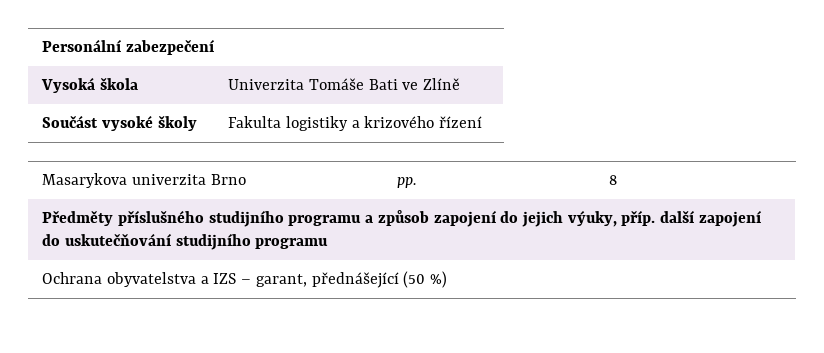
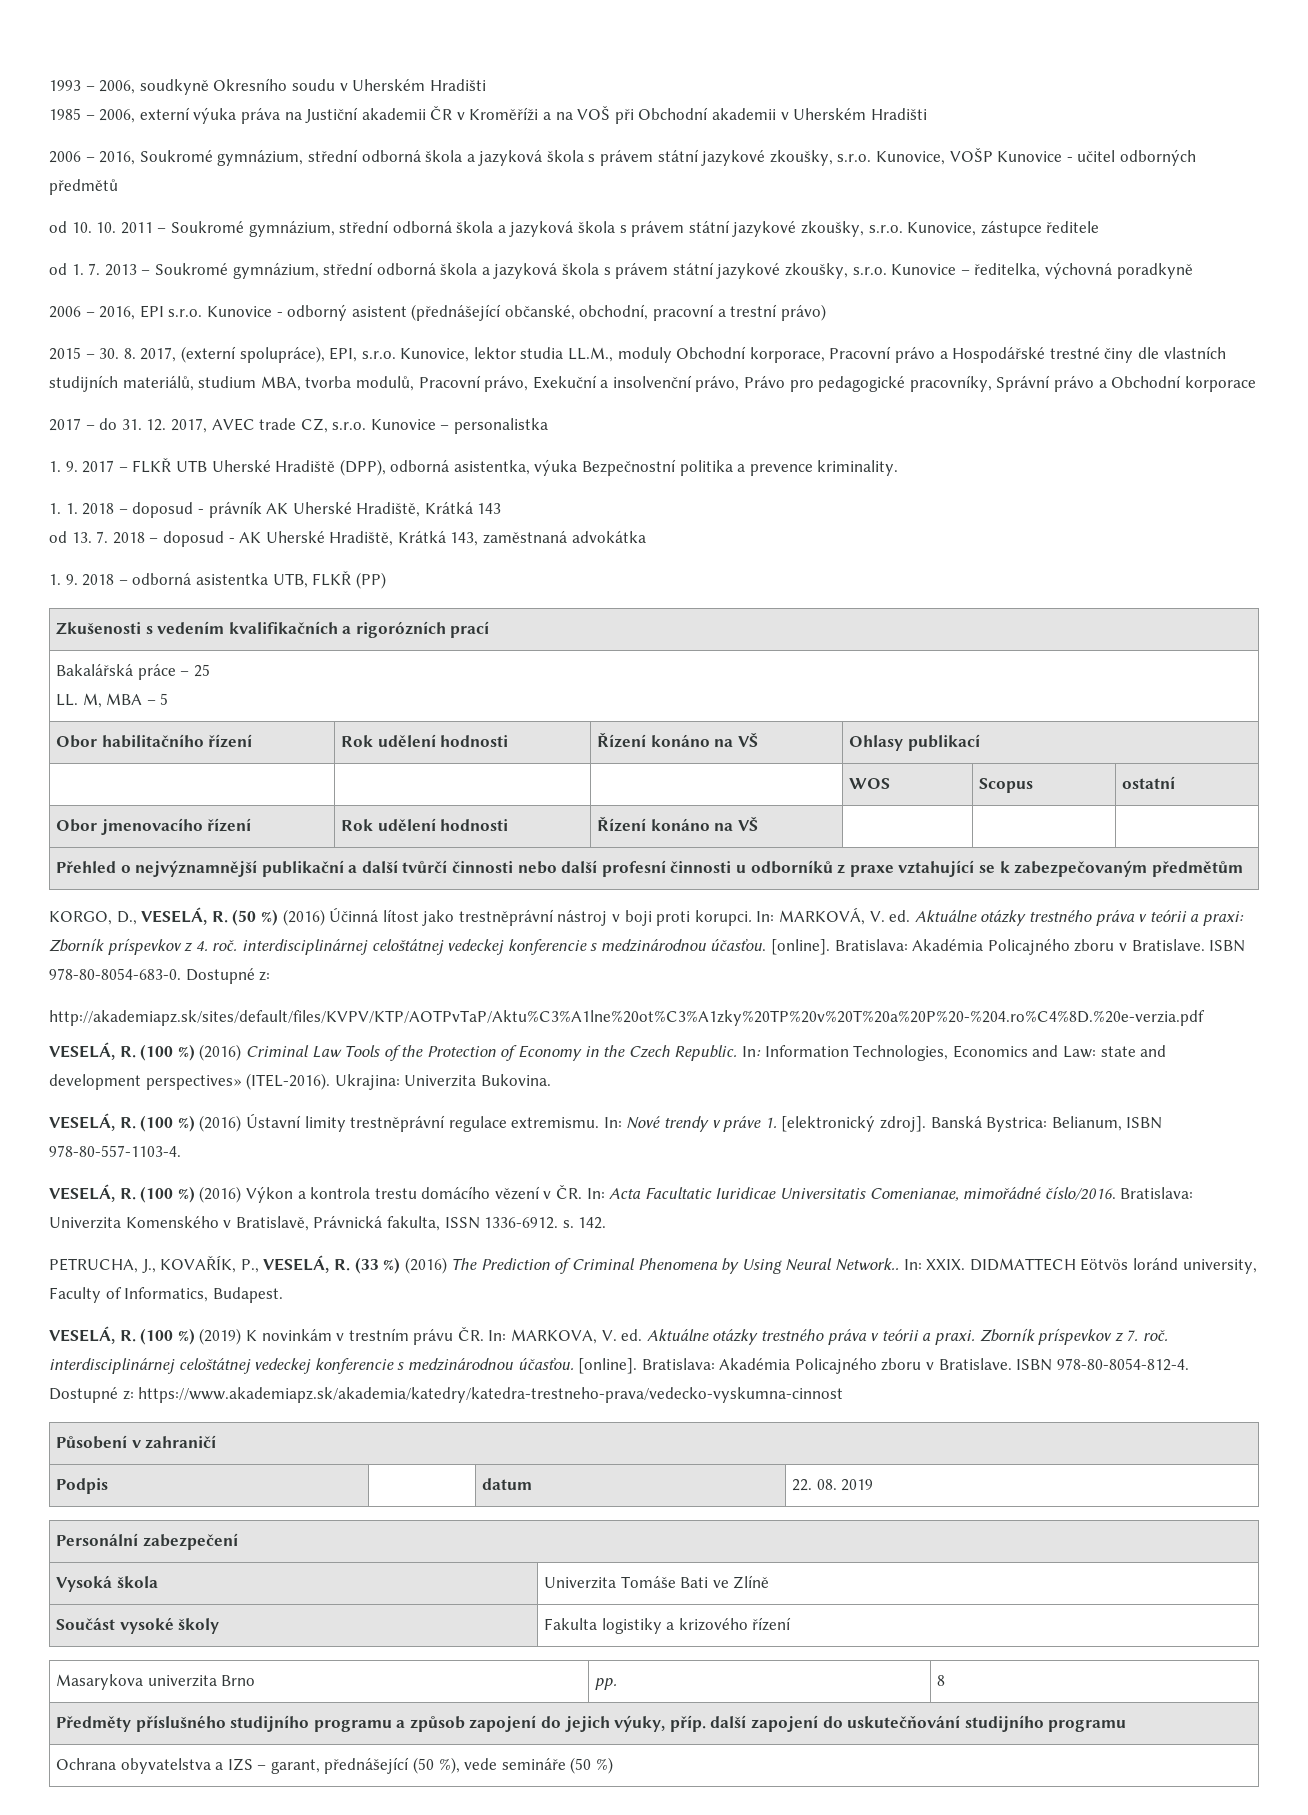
(42, 45) none -> [49,78,486,95] [49,106,927,124] [49,148,1196,166] [49,179,118,195] [49,220,1100,237] [49,262,1193,279] [49,304,826,321] [49,346,1226,363] [49,375,1256,392] [49,418,549,434] [49,458,899,476] [49,501,502,518] [49,531,646,547] [49,571,386,589] [55,621,490,638] [55,664,210,680] [55,693,169,708] [55,734,253,748] [340,734,509,747] [596,732,758,748] [848,734,980,751] [848,778,890,789] [978,778,1033,793] [1121,776,1175,789] [55,818,252,835] [340,818,509,831] [596,816,758,832] [55,860,1243,877] [49,907,1244,926] [49,938,1246,955] [49,968,271,984] [49,1010,1205,1026] [49,1042,1167,1061] [49,1073,551,1090] [49,1113,1163,1132] [49,1145,181,1157] [49,1184,1194,1203] [49,1216,607,1231] [49,1255,1257,1274] [49,1287,283,1303] [49,1326,1168,1345] [49,1358,1189,1374] [49,1387,844,1403] [55,1435,217,1449] [55,1478,108,1494] [481,1478,532,1490] [791,1479,874,1491] 1993 – 2006, soudkyně Okresního soudu v Uherském Hradišti // 1985 – 2006, externí výuka práva na Justiční akademii ČR v Kroměříži a na VOŠ při Obchodní akademii v Uherském Hradišti // 2006 – 2016, Soukromé gymnázium, střední odborná škola a jazyková škola s právem státní jazykové zkoušky, s.r.o. Kunovice, VOŠP Kunovice - učitel odborných předmětů // od 10. 10. 2011 – Soukromé gymnázium, střední odborná škola a jazyková škola s právem státní jazykové zkoušky, s.r.o. Kunovice, zástupce ředitele // od 1. 7. 2013 – Soukromé gymnázium, střední odborná škola a jazyková škola s právem státní jazykové zkoušky, s.r.o. Kunovice – ředitelka, výchovná poradkyně // 2006 – 2016, EPI s.r.o. Kunovice - odborný asistent (přednášející občanské, obchodní, pracovní a trestní právo) // 2015 – 30. 8. 2017, (externí spolupráce), EPI, s.r.o. Kunovice, lektor studia LL.M., moduly Obchodní korporace, Pracovní právo a Hospodářské trestné činy dle vlastních studijních materiálů, studium MBA, tvorba modulů, Pracovní právo, Exekuční a insolvenční právo, Právo pro pedagogické pracovníky, Správní právo a Obchodní korporace // 2017 – do 31. 12. 2017, AVEC trade CZ, s.r.o. Kunovice – personalistka // 1. 9. 2017 – FLKŘ UTB Uherské Hradiště (DPP), odborná asistentka, výuka Bezpečnostní politika a prevence kriminality. // 1. 1. 2018 – doposud - právník AK Uherské Hradiště, Krátká 143 // od 13. 7. 2018 – doposud - AK Uherské Hradiště, Krátká 143, zaměstnaná advokátka // 1. 9. 2018 – odborná asistentka UTB, FLKŘ (PP) // Zkušenosti s vedením kvalifikačních a rigorózních prací // Bakalářská práce – 25 // LL. M, MBA – 5 // Obor habilitačního řízení | Rok udělení hodnosti | Řízení konáno na VŠ | Ohlasy publikací // | | | WOS | Scopus | ostatní // Obor jmenovacího řízení | Rok udělení hodnosti | Řízení konáno na VŠ | | | // Přehled o nejvýznamnější publikační a další tvůrčí činnosti nebo další profesní činnosti u odborníků z praxe vztahující se k zabezpečovaným předmětům // KORGO, D., VESELÁ, R. (50 %) (2016) Účinná lítost jako trestněprávní nástroj v boji proti korupci. In: MARKOVÁ, V. ed. Aktuálne otázky trestného práva v teórii a praxi: Zborník príspevkov z 4. roč. interdisciplinárnej celoštátnej vedeckej konferencie s medzinárodnou účasťou. [online]. Bratislava: Akadémia Policajného zboru v Bratislave. ISBN 978-80-8054-683-0. Dostupné z: // http://akademiapz.sk/sites/default/files/KVPV/KTP/AOTPvTaP/Aktu%C3%A1lne%20ot%C3%A1zky%20TP%20v%20T%20a%20P%20-%204.ro%C4%8D.%20e-verzia.pdf // VESELÁ, R. (100 %) (2016) Criminal Law Tools of the Protection of Economy in the Czech Republic. In: Information Technologies, Economics and Law: state and development perspectives» (ITEL-2016). Ukrajina: Univerzita Bukovina. // VESELÁ, R. (100 %) (2016) Ústavní limity trestněprávní regulace extremismu. In: Nové trendy v práve 1. [elektronický zdroj]. Banská Bystrica: Belianum, ISBN 978-80-557-1103-4. // VESELÁ, R. (100 %) (2016) Výkon a kontrola trestu domácího vězení v ČR. In: Acta Facultatic Iuridicae Universitatis Comenianae, mimořádné číslo/2016. Bratislava: Univerzita Komenského v Bratislavě, Právnická fakulta, ISSN 1336-6912. s. 142. // PETRUCHA, J., KOVAŘÍK, P., VESELÁ, R. (33 %) (2016) The Prediction of Criminal Phenomena by Using Neural Network.. In: XXIX. DIDMATTECH Eötvös loránd university, Faculty of Informatics, Budapest. // VESELÁ, R. (100 %) (2019) K novinkám v trestním právu ČR. In: MARKOVA, V. ed. Aktuálne otázky trestného práva v teórii a praxi. Zborník príspevkov z 7. roč. interdisciplinárnej celoštátnej vedeckej konferencie s medzinárodnou účasťou. [online]. Bratislava: Akadémia Policajného zboru v Bratislave. ISBN 978-80-8054-812-4. Dostupné z: https://www.akademiapz.sk/akademia/katedry/katedra-trestneho-prava/vedecko-vyskumna-cinnost // Působení v zahraničí // Podpis | | datum | 22. 08. 2019 //
(426, 279) none -> [438,1757,592,1774] %), vede semináře (50

